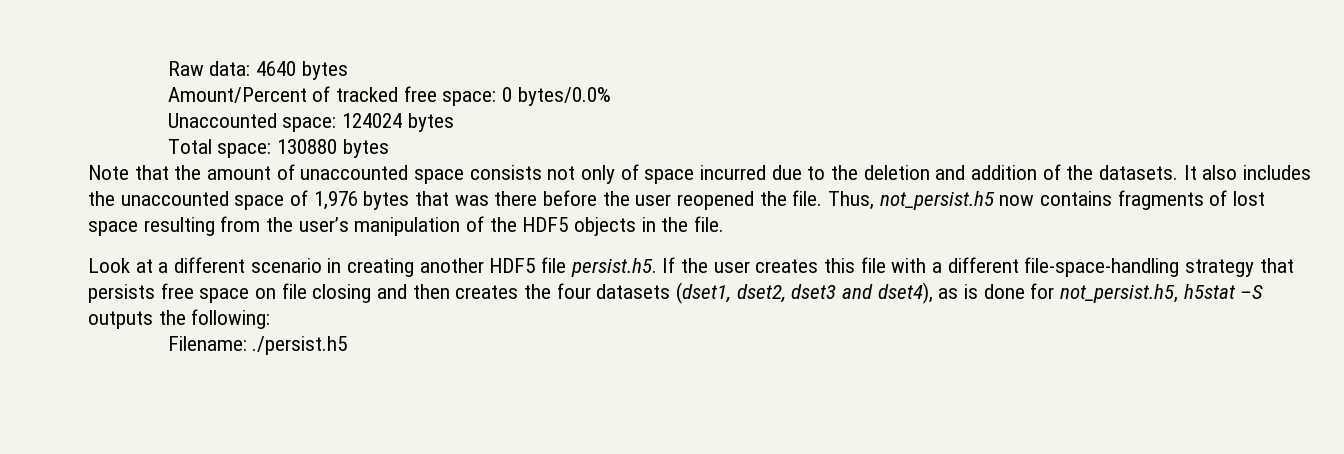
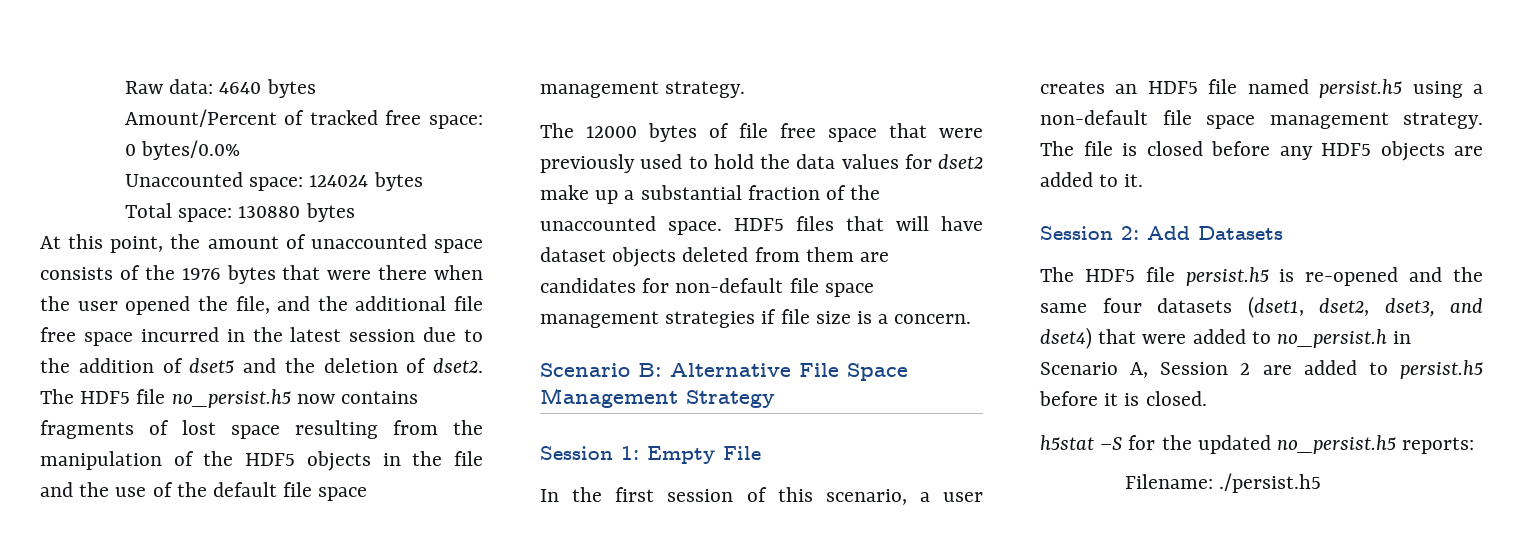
[88,165,169,180] Note that -> [40,234,164,253] At this point,
[547,164,1312,184] [88,190,995,210] not only of space incurred due to the deletion and addition of the datasets. It also includes the unaccounted space of 1,976 bytes that was there before the user reopened the file. Thus, not_persist.h5 -> [119,265,483,284] [40,296,483,315] [40,327,483,346] [40,358,483,373] [40,389,291,408] of the 1976 bytes that were there when the user opened the file, and the additional file free space incurred in the latest session due to the addition of dset5 and the deletion of dset2. The HDF5 file no_persist.h5
[298,217,349,232] user’s -> (483, 427) none
[694,216,725,232] [88,257,1294,277] [88,282,1264,304] [88,309,271,329] file. // Look at a different scenario in creating another HDF5 file persist.h5. If the user creates this file with a different file-space-handling strategy that persists free space on file closing and then creates the four datasets (dset1, dset2, dset3 and dset4), as is done for not_persist.h5, h5stat –S outputs the following: -> [454,451,484,466] [40,482,368,501] [540,81,746,98] [540,123,983,142] [540,154,983,173] [540,185,881,204] [540,216,983,235] [540,247,890,267] [540,278,874,297] [540,309,972,328] [540,363,908,381] [540,388,775,408] [540,446,761,464] [540,487,983,505] [1040,79,1483,98] [1040,110,1483,129] [1040,141,1483,161] [1040,172,1144,187] [1040,226,1283,240] [1040,267,1483,286] [1040,296,1483,318] [1040,327,1412,349] [1040,360,1483,379] [1039,391,1207,406] [1040,435,1475,454] file and the use of the default file space management strategy. // The 12000 bytes of file free space that were previously used to hold the data values for dset2 make up a substantial fraction of the unaccounted space. HDF5 files that will have dataset objects deleted from them are candidates for non-default file space management strategies if file size is a concern. // Scenario B: Alternative File Space Management Strategy // Session 1: Empty File // In the first session of this scenario, a user creates an HDF5 file named persist.h5 using a non-default file space management strategy. The file is closed before any HDF5 objects are added to it. // Session 2: Add Datasets // The HDF5 file persist.h5 is re-opened and the same four datasets (dset1, dset2, dset3, and dset4) that were added to no_persist.h in Scenario A, Session 2 are added to persist.h5 before it is closed. // h5stat –S for the updated no_persist.h5 reports:

